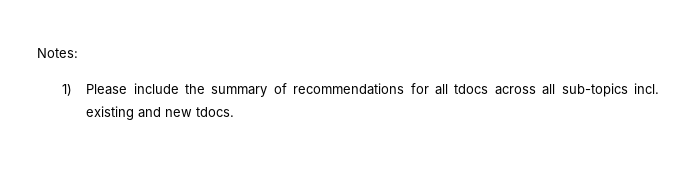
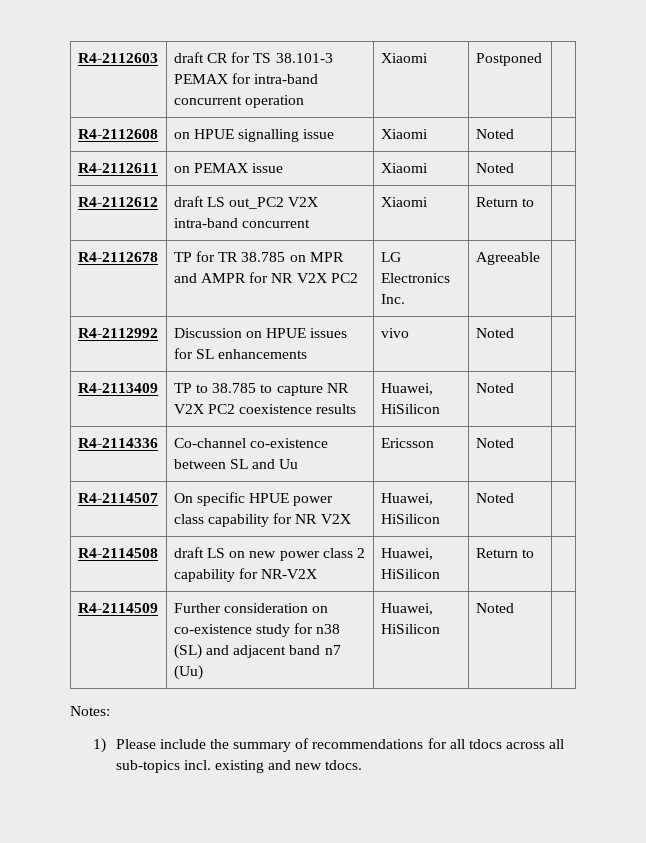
(37, 53) none -> [77,53,158,63] [173,52,333,63] [173,73,319,84] [173,95,305,108] [380,53,428,63] [475,53,542,66] [77,129,158,139] [173,129,335,142] [380,129,428,139] [475,129,514,139] [77,163,158,173] [173,163,284,173] [380,163,428,173] [475,163,514,173] [77,197,158,207] [173,196,319,209] [173,218,311,228] [380,197,428,207] [475,197,535,207] [77,252,158,262] [173,251,344,262] [173,272,358,283] [380,252,401,262] [380,273,450,283] [380,294,405,304] [475,252,540,265] [77,328,158,338] [173,328,348,338] [173,348,308,359] [380,328,409,338] [475,328,514,338] [77,383,158,393] [173,383,349,396] [173,404,357,414] [380,383,433,395] [380,404,440,414] [475,383,514,393] [77,438,158,448] [173,438,329,448] [173,459,299,469] [380,438,434,448] [475,438,514,448] [77,493,158,503] [173,492,334,506] [173,513,351,527] [380,493,433,505] [380,514,440,524] [475,493,514,503] [77,548,158,558] [173,547,365,561] [173,568,318,582] [380,548,433,560] [380,569,440,579] [475,548,535,558] [77,603,158,613] [173,603,329,613] [173,623,341,637] [173,644,341,659] [173,665,203,680] [380,603,433,615] [380,624,440,634] [475,603,514,613] R4-2112603 | draft CR for TS 38.101-3 PEMAX for intra-band concurrent operation | Xiaomi | Postponed | // R4-2112608 | on HPUE signalling issue | Xiaomi | Noted | // R4-2112611 | on PEMAX issue | Xiaomi | Noted | // R4-2112612 | draft LS out_PC2 V2X intra-band concurrent | Xiaomi | Return to | // R4-2112678 | TP for TR 38.785 on MPR and AMPR for NR V2X PC2 | LG Electronics Inc. | Agreeable | // R4-2112992 | Discussion on HPUE issues for SL enhancements | vivo | Noted | // R4-2113409 | TP to 38.785 to capture NR V2X PC2 coexistence results | Huawei, HiSilicon | Noted | // R4-2114336 | Co-channel co-existence between SL and Uu | Ericsson | Noted | // R4-2114507 | On specific HPUE power class capability for NR V2X | Huawei, HiSilicon | Noted | // R4-2114508 | draft LS on new power class 2 capability for NR-V2X | Huawei, HiSilicon | Return to | // R4-2114509 | Further consideration on co-existence study for n38 (SL) and adjacent band n7 (Uu) | Huawei, HiSilicon | Noted | //

